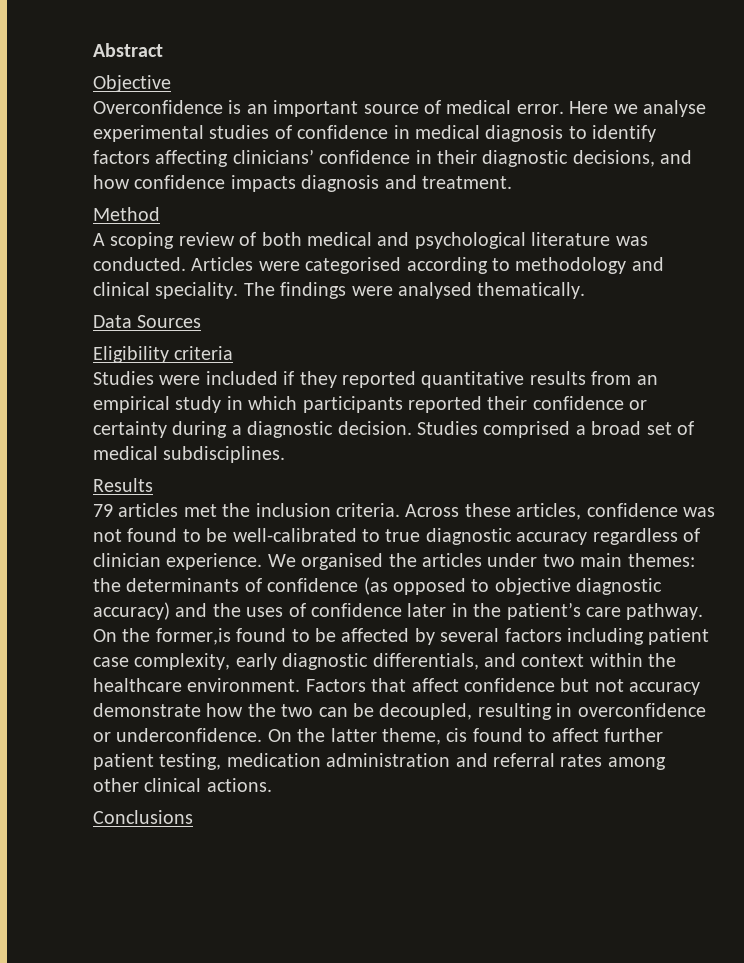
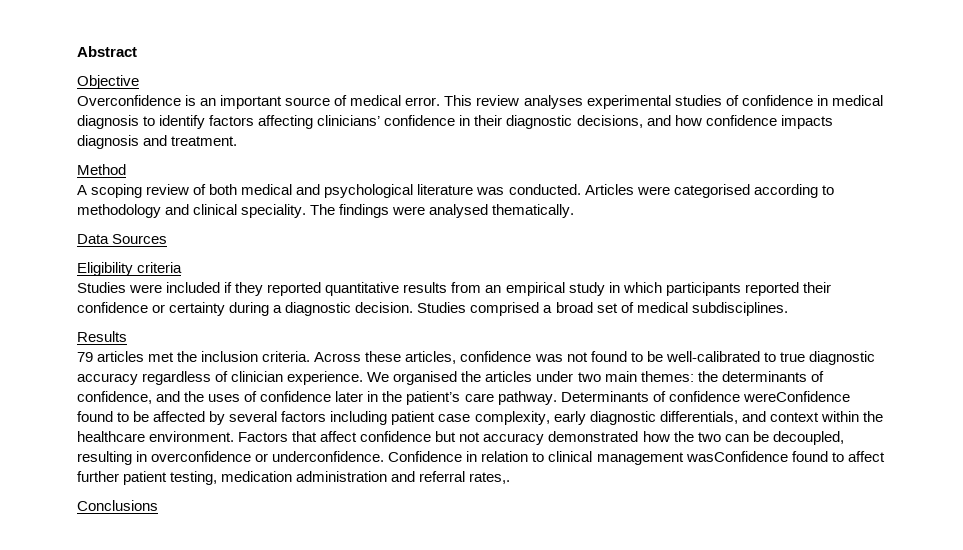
[569,100,706,117] Here we analyse -> [444,95,583,109] This review analyses
[267,577,663,595] [93,602,170,620] confidence (as opposed to objective diagnostic accuracy) -> [77,391,152,404] confidence,
[93,628,231,645] On the former,is -> [560,391,850,402] Determinants of confidence wereConfidence
[93,703,201,717] demonstrate -> [548,431,639,442] demonstrated
[267,728,468,745] On the latter theme, cis -> [388,451,788,465] Confidence in relation to clinical management wasConfidence
[560,754,666,770] [93,778,272,792] rates among other clinical actions. -> [469,472,511,484] rates,.

